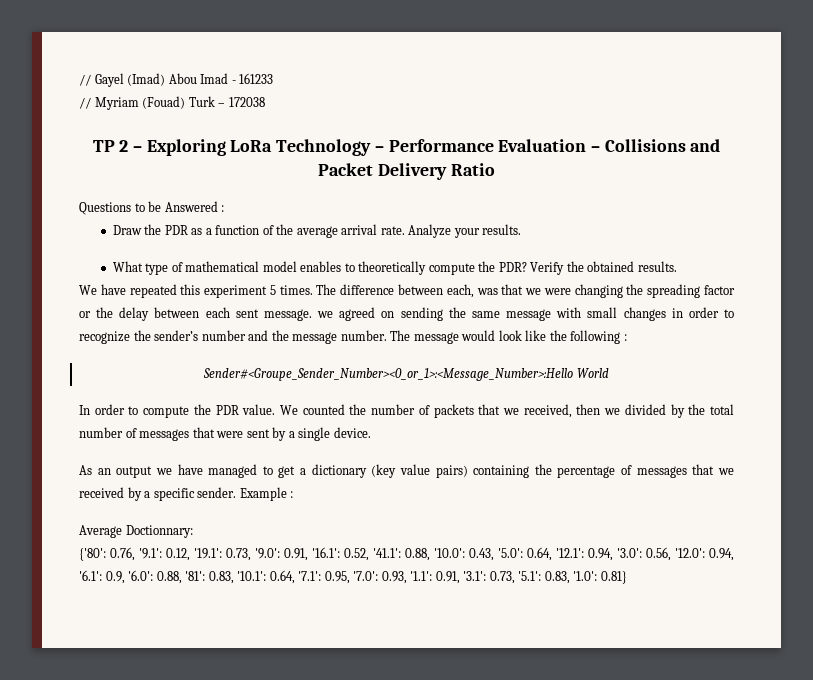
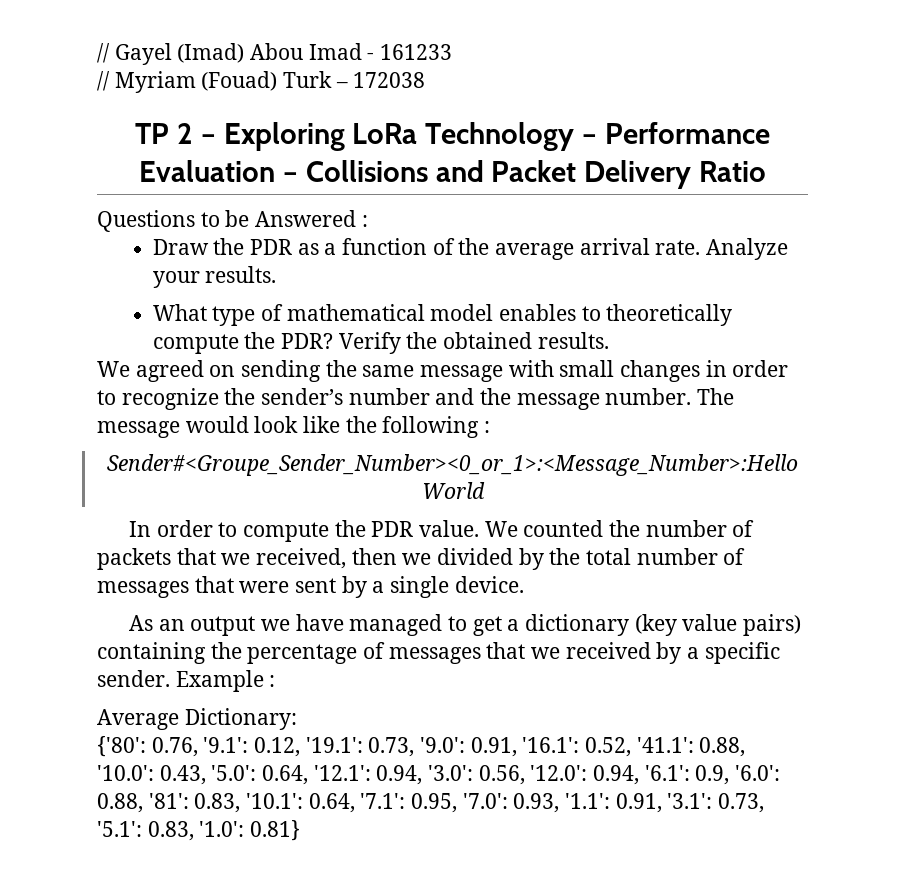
[100,284,736,298] [79,307,334,321] have repeated this experiment 5 times. The difference between each, was that we were changing the spreading factor or the delay between each sent message. we -> (130, 369) none
[125,525,193,538] Doctionnary: -> [184,708,297,730] Dictionary:

